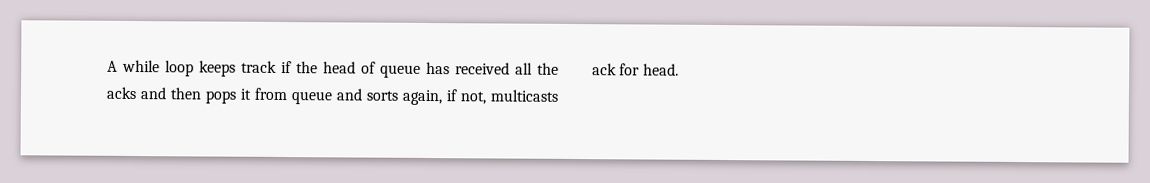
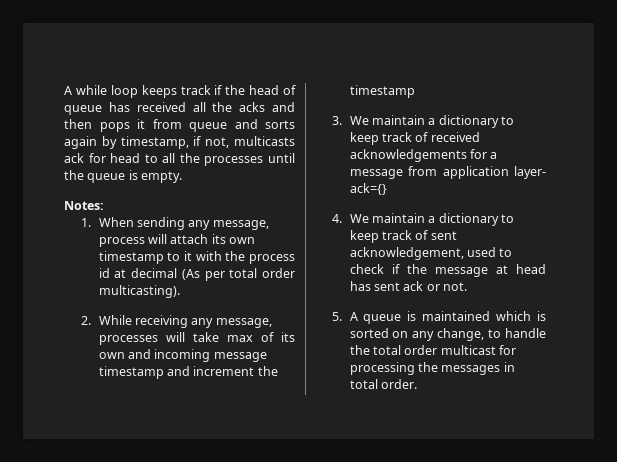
[402,89,443,106] again, -> [64,136,189,149] again by timestamp,
[642,63,679,76] head. -> [110,153,295,166] [64,170,183,183] [64,201,104,210] [81,217,269,230] [98,234,256,247] [98,251,295,264] [98,268,295,281] [98,285,180,298] [81,315,272,328] [98,332,295,345] [98,349,267,362] [98,366,278,379] [349,85,415,98] [332,115,515,128] [349,132,480,145] [349,149,498,162] [349,166,546,179] [349,183,387,195] [332,213,515,226] [349,230,457,243] [349,247,513,260] [349,264,546,277] [349,281,468,291] [332,311,546,324] [349,328,546,341] [349,345,517,355] [349,362,515,375] [349,379,417,389] head to all the processes until the queue is empty. // Notes: // 1. When sending any message, process will attach its own timestamp to it with the process id at decimal (As per total order multicasting). // 2. While receiving any message, processes will take max of its own and incoming message timestamp and increment the timestamp // 3. We maintain a dictionary to keep track of received acknowledgements for a message from application layer- ack={} // 4. We maintain a dictionary to keep track of sent acknowledgement, used to check if the message at head has sent ack or not. // 5. A queue is maintained which is sorted on any change, to handle the total order multicast for processing the messages in total order.

